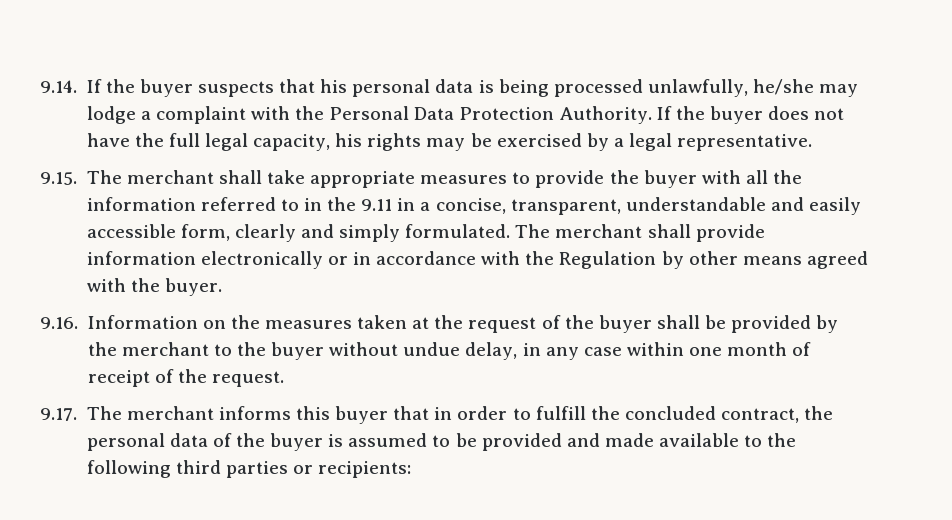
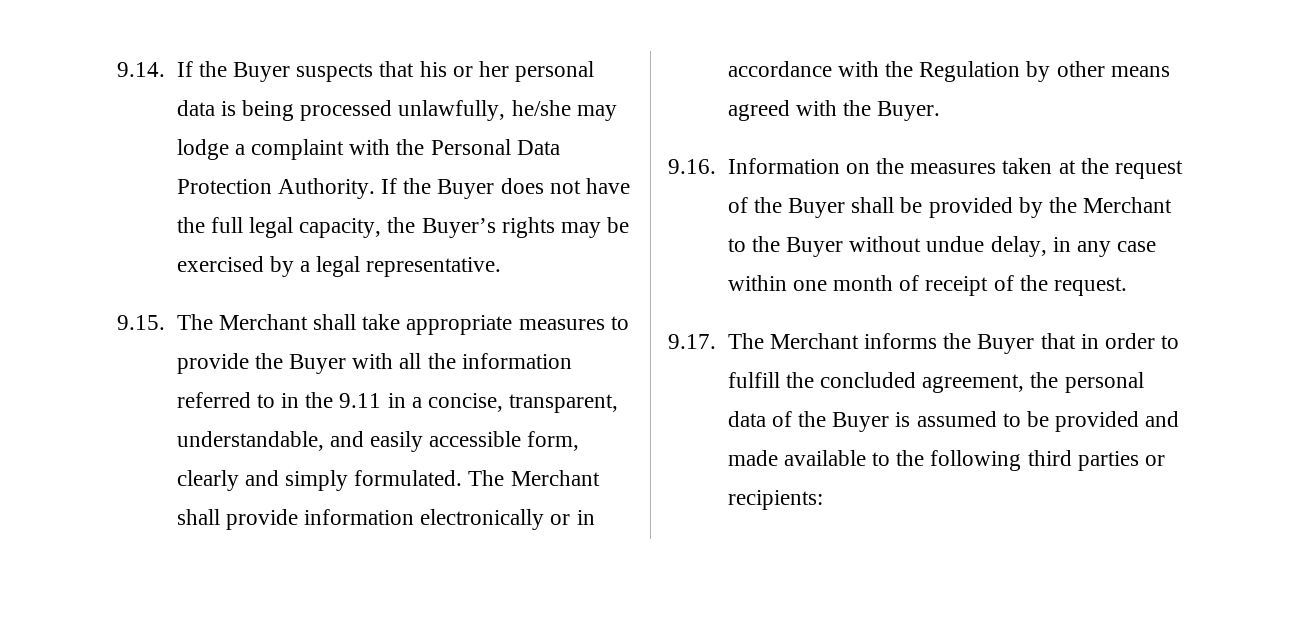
[139,79,193,97] buyer -> [232,62,290,82] Buyer
(348, 86) none -> [452,61,509,77] or her
[709,106,763,124] buyer -> [437,179,495,199] Buyer
[335,133,363,147] his -> [387,217,496,238] the Buyer’s
[126,170,214,184] merchant -> [218,314,308,330] Merchant
[643,170,697,188] buyer -> [288,354,346,374] Buyer
[625,197,766,211] understandable -> [176,431,324,451] understandable,
[555,224,643,238] merchant -> [510,470,600,486] Merchant
[164,278,222,296] buyer. -> [877,101,941,121] Buyer.
[598,315,652,333] buyer -> [787,198,845,218] Buyer
[121,342,325,360] merchant to the buyer -> [1083,197,1173,213] [727,236,843,257] Merchant to the Buyer
[126,406,389,424] merchant informs this buyer -> [769,333,1035,354] Merchant informs the Buyer
[721,408,800,423] contract, -> [922,374,1025,393] agreement,
[270,433,324,451] buyer -> [832,412,890,432] Buyer

